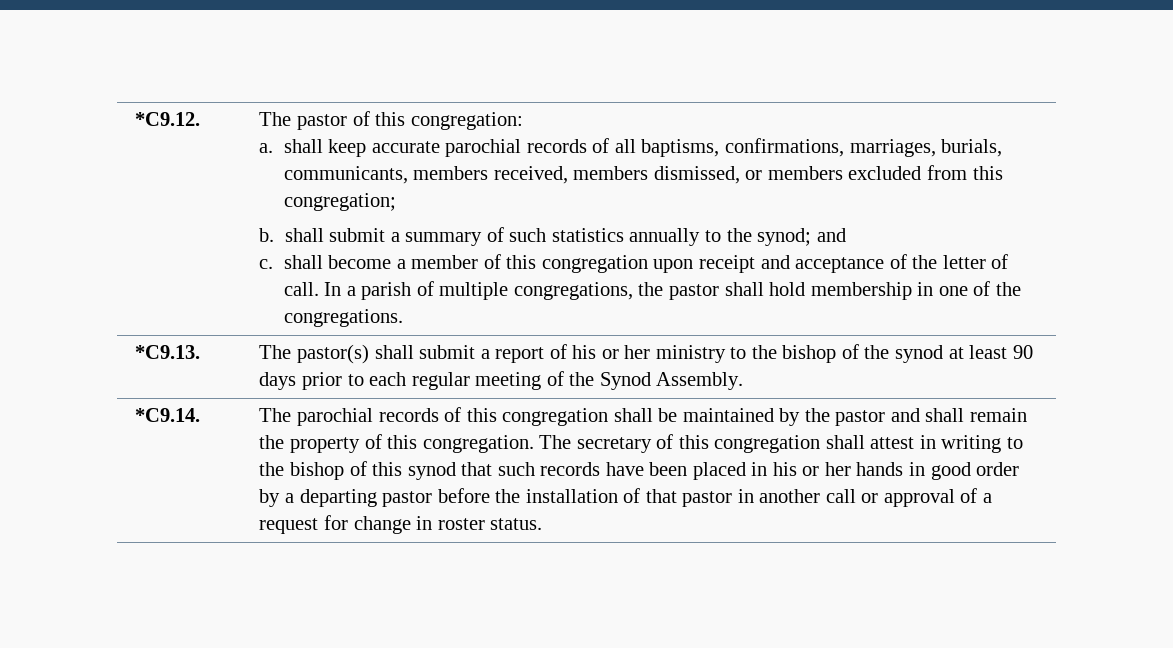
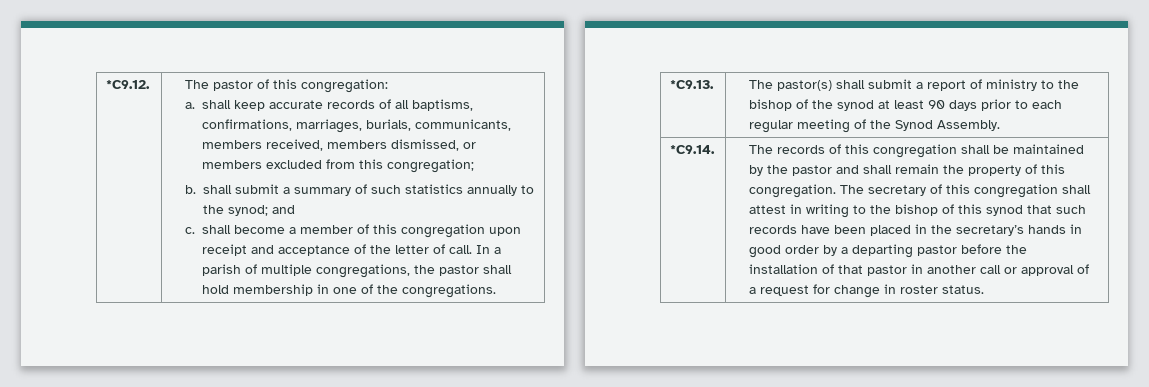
[445,139,522,157] parochial -> (324, 104) none
[572,345,651,359] his or her -> (983, 84) none
[296,408,373,426] parochial -> (774, 149) none
[772,462,851,476] his or her -> [931,225,1025,236] the secretary’s

